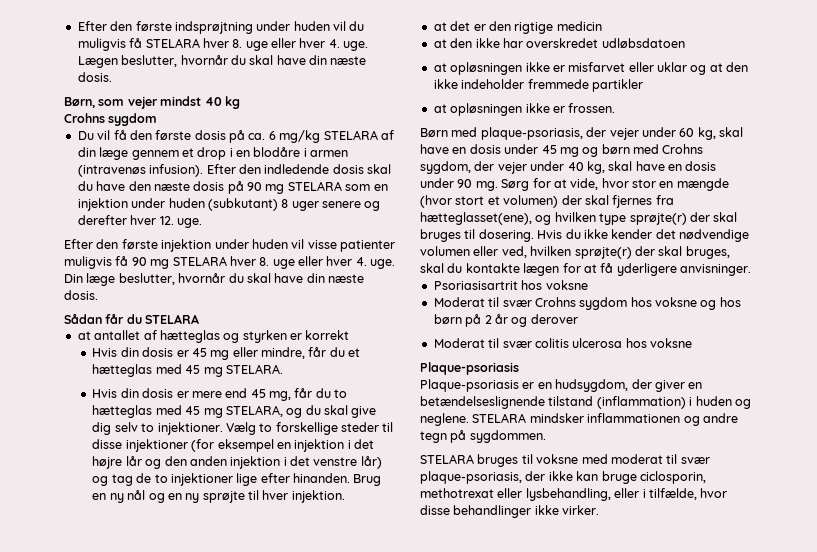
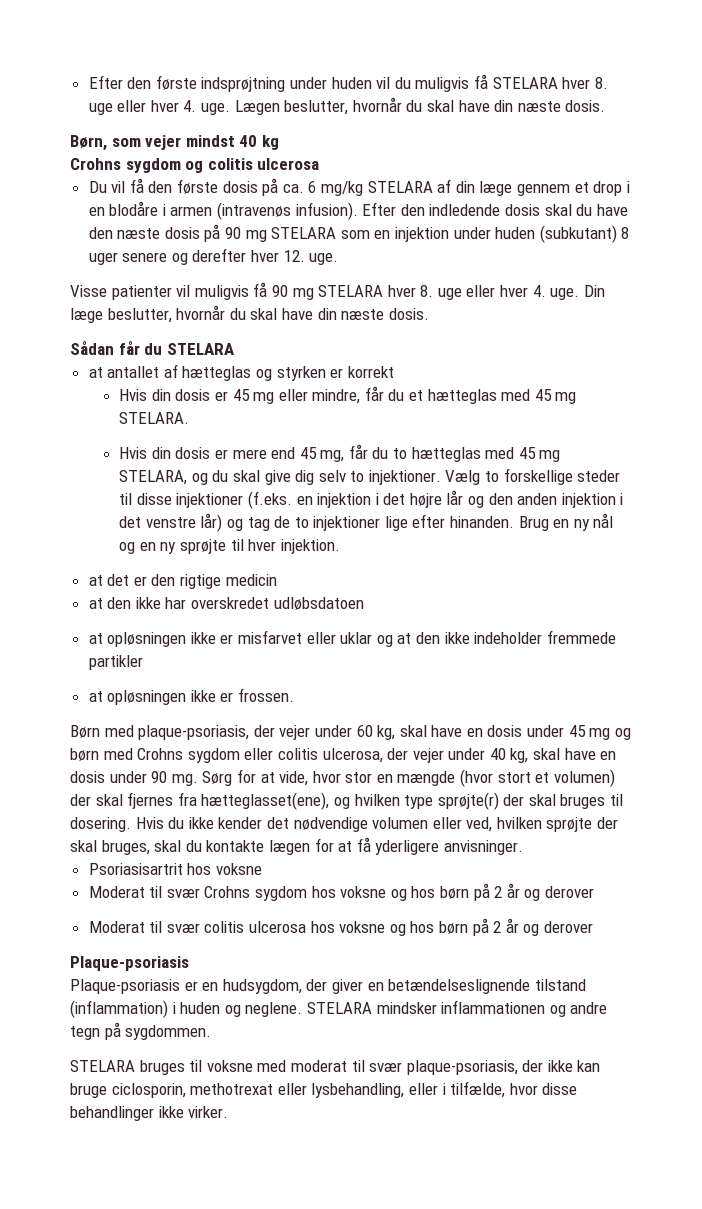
(158, 119) none -> [185,158,320,173] og colitis ulcerosa
[64,239,395,252] Efter den første injektion under huden vil visse patienter -> [70,285,191,300] Visse patienter vil
[191,439,274,452] (for eksempel -> [247,491,292,509] (f.eks.
[420,161,471,174] sygdom, -> [187,748,383,763] sygdom eller colitis ulcerosa,
[574,247,632,259] sprøjte(r) -> [546,817,593,832] sprøjte
(692, 343) none -> [389,918,593,936] og hos børn på 2 år og derover

